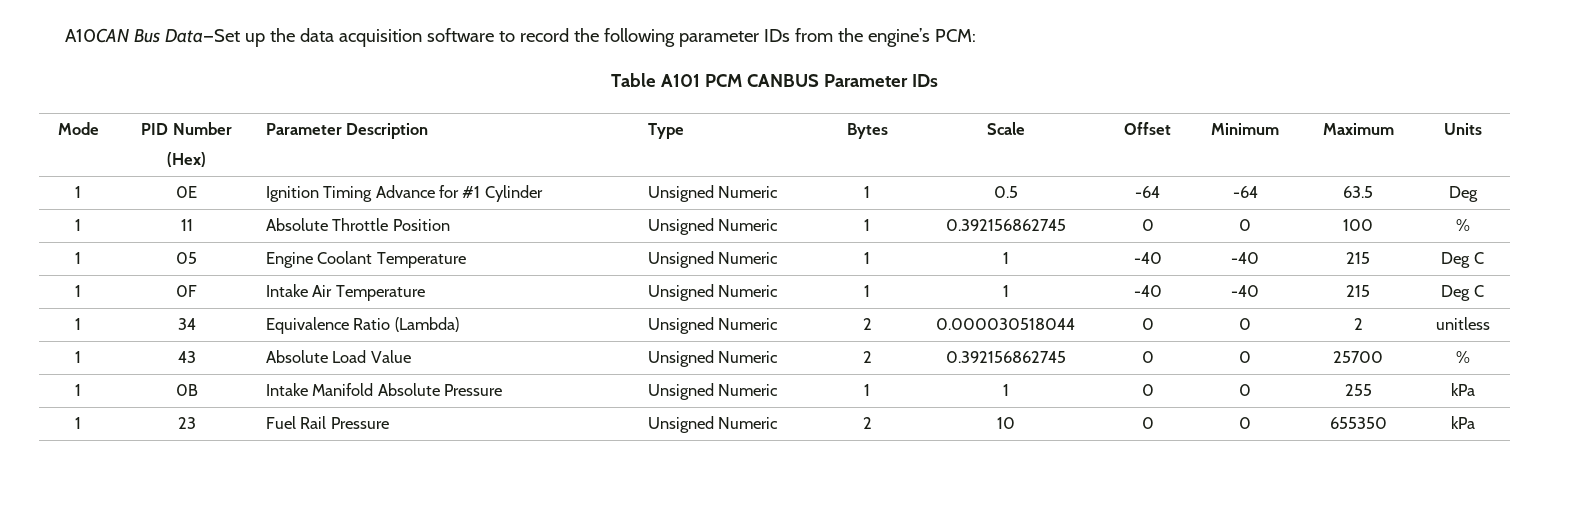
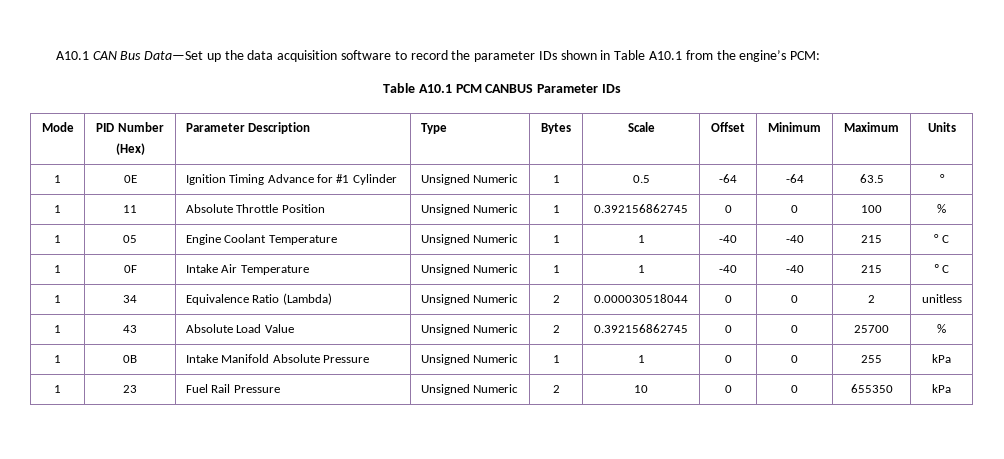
[64,28,129,43] A10CAN -> [55,51,117,60] A10.1 CAN
[603,28,675,47] following -> (471, 55) none
(790, 35) none -> [560,50,682,60] shown in Table A10.1
[660,74,700,87] A101 -> [418,84,452,93] A10.1
[1448,186,1478,202] Deg -> [939,174,945,183] °
[1441,252,1471,268] Deg -> [934,234,940,243] °
[1441,285,1471,301] Deg -> [933,264,939,273] º

